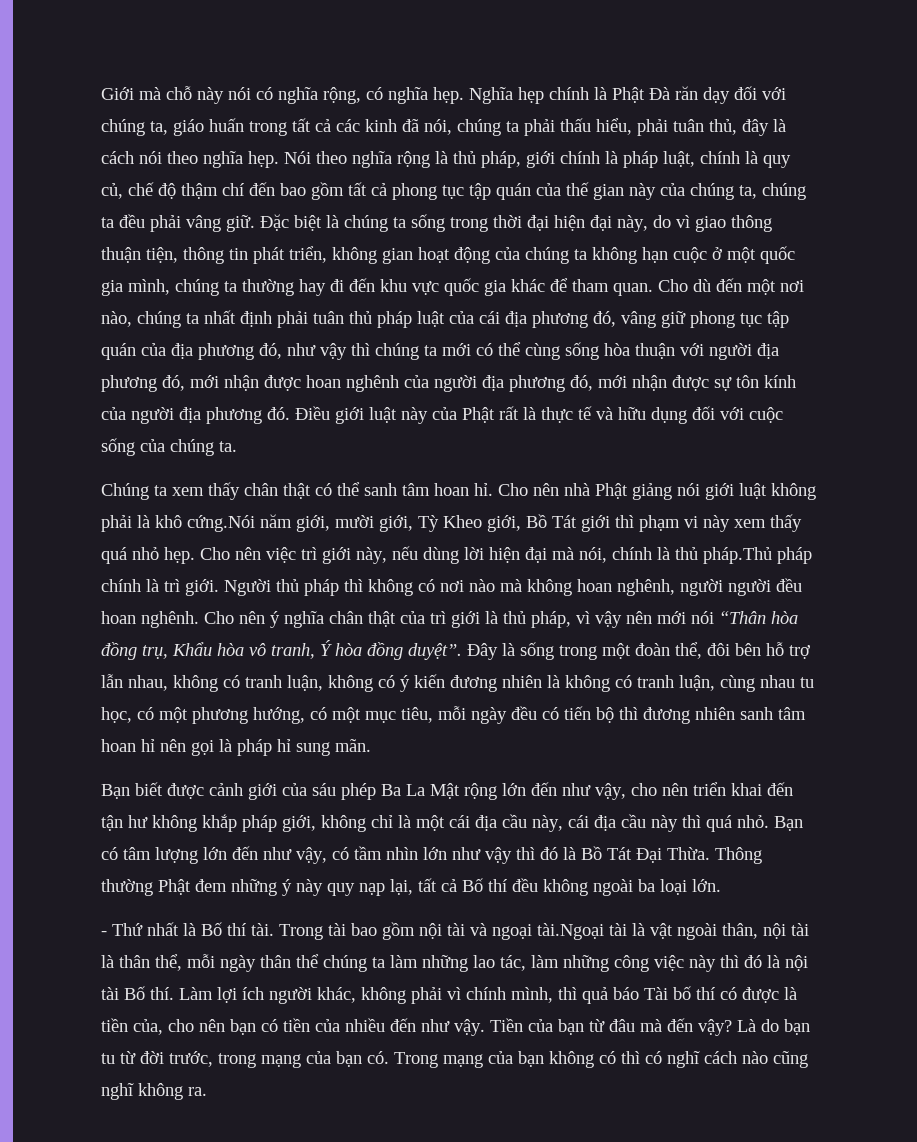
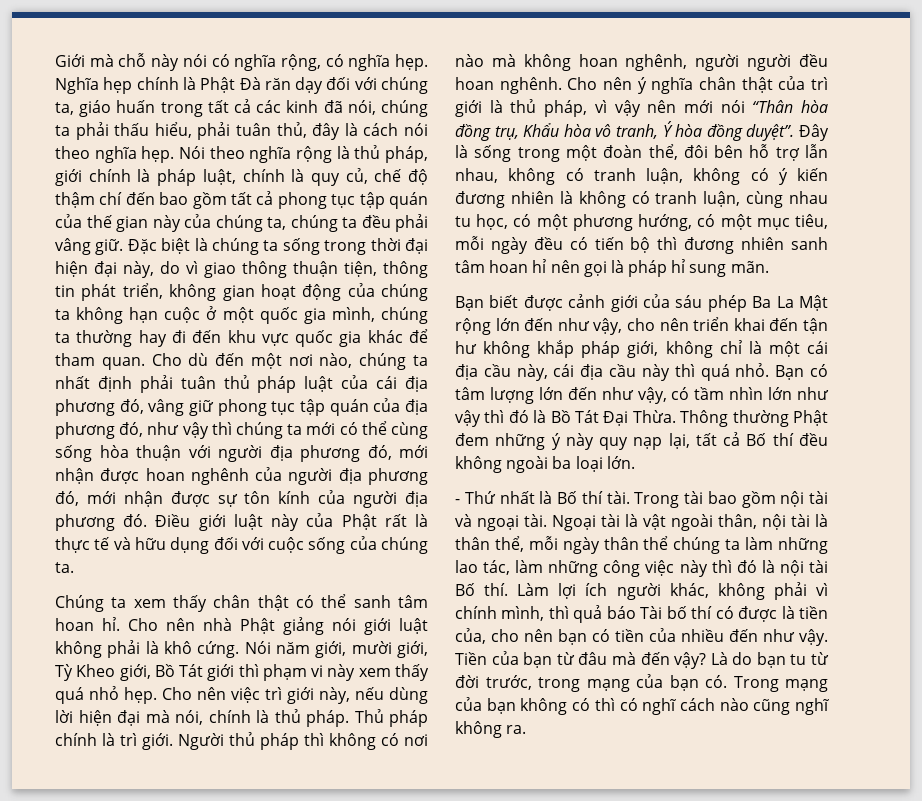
[187,515,255,532] cứng.Nói -> [197,641,271,658] cứng. Nói
[703,547,772,564] pháp.Thủ -> [306,709,384,727] pháp. Thủ
[537,923,604,940] tài.Ngoại -> [524,514,596,531] tài. Ngoại

